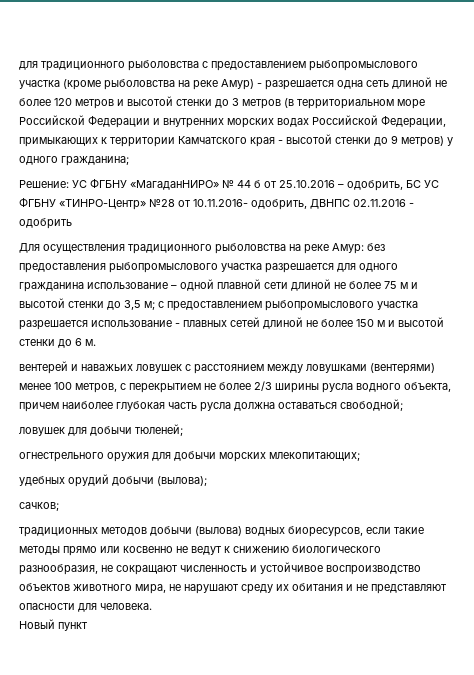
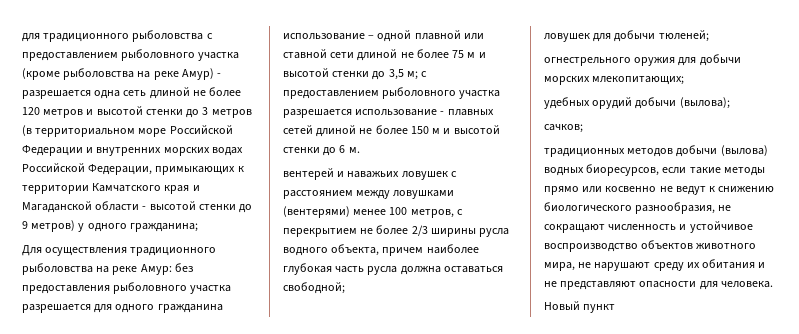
[309,60,418,71] рыбопромыслового -> [121,49,196,61] рыболовного
(275, 142) none -> [192,185,200,191] [22,201,140,213] и Магаданской области
[19,179,439,191] [19,198,414,210] [19,218,72,229] // Решение: УС ФГБНУ «МагаданНИРО» № 44 б от 25.10.2016 – одобрить, БС УС ФГБНУ «ТИНРО-Центр» №28 от 10.11.2016- одобрить, ДВНПС 02.11.2016 - одобрить -> (198, 227) none
[109,262,218,273] рыбопромыслового -> [113,282,188,294] рыболовного
(261, 284) none -> [463,33,484,40] [283,49,327,59] или ставной
[265,300,374,311] рыбопромыслового -> [382,87,457,99] рыболовного

